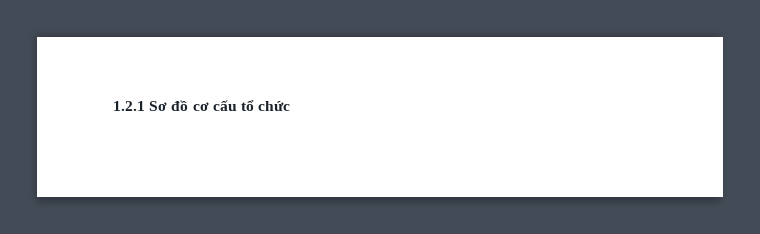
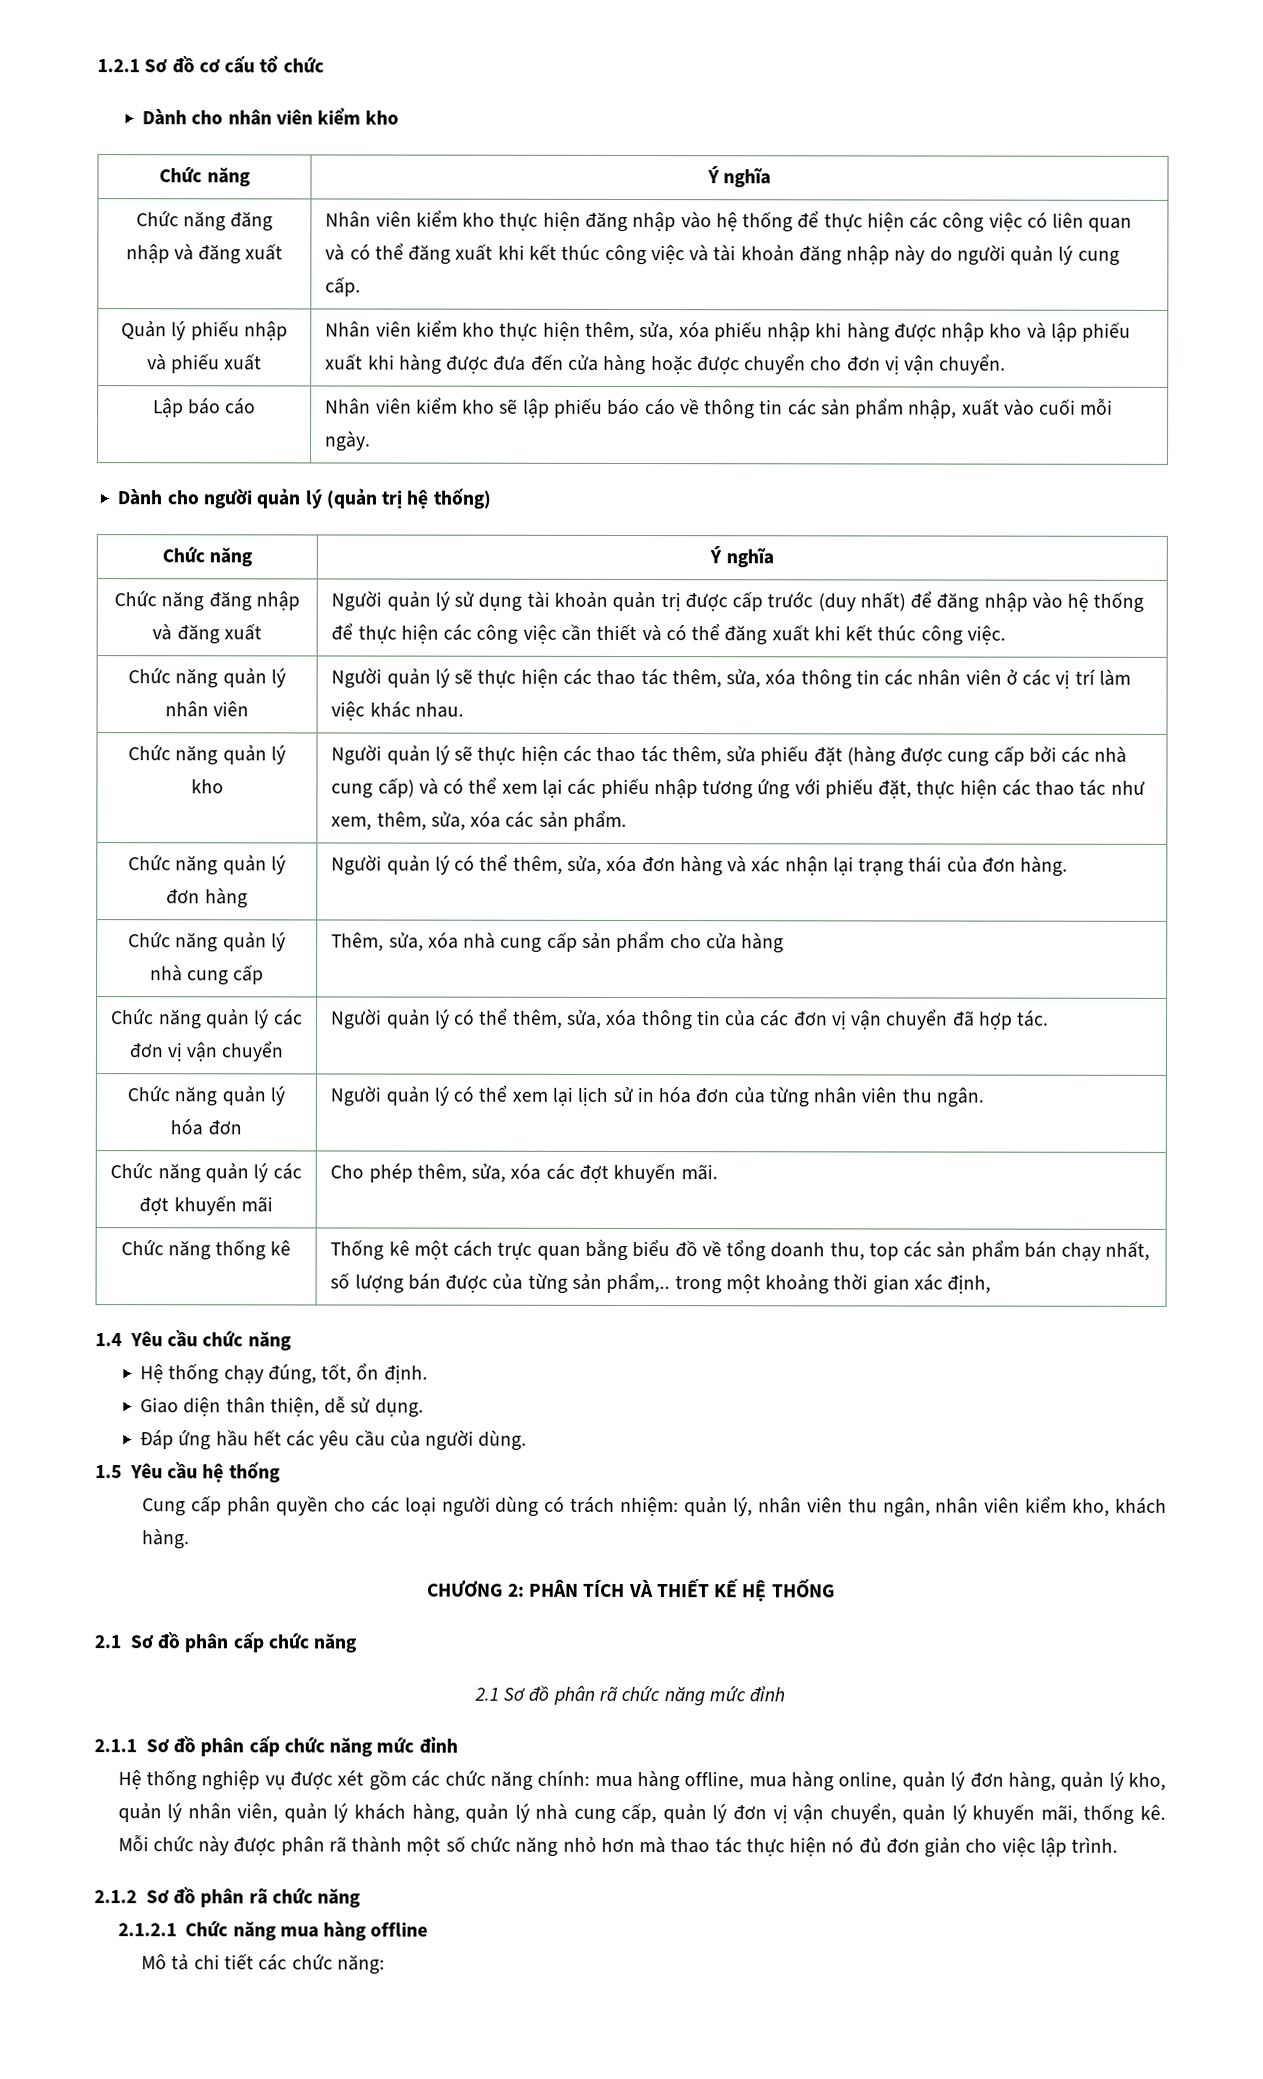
(291, 106) none -> [142,107,400,126] [159,167,251,187] [706,166,772,188] [135,211,274,232] [125,243,284,265] [325,210,1133,233] [325,243,1120,266] [325,276,362,297] [121,320,288,341] [146,353,263,374] [325,320,1132,343] [325,353,1007,376] [152,398,257,418] [325,397,1114,420] [325,431,372,452] [117,488,491,510] [161,547,254,567] [709,546,774,568] [114,591,300,612] [152,623,262,645] [331,591,1145,613] [331,623,1006,646] [128,668,286,689] [164,701,250,718] [331,668,1131,690] [331,701,464,721] [128,745,286,766] [190,779,224,794] [331,745,1128,767] [331,777,1145,800] [331,810,627,831] [128,855,286,876] [166,888,248,909] [331,854,1069,877] [128,932,286,953] [149,964,265,986] [331,931,785,954] [111,1009,303,1030] [128,1041,284,1062] [331,1008,1050,1031] [127,1086,285,1107] [170,1119,242,1136] [330,1085,984,1108] [110,1163,302,1184] [139,1195,273,1216] [330,1162,718,1184] [120,1239,292,1261] [330,1238,1151,1262] [330,1272,992,1295] [95,1330,292,1351] [140,1363,428,1385] [140,1396,424,1418] [140,1429,528,1451] [95,1462,281,1484] [142,1495,1167,1518] [142,1529,191,1550] [427,1579,835,1603] [94,1632,358,1653] [473,1684,786,1707] [94,1736,458,1757] [117,1769,1166,1792] [117,1802,1166,1825] [117,1835,1119,1858] [94,1887,362,1908] [117,1921,429,1941] [141,1953,385,1975] // Dành cho nhân viên kiểm kho // Chức năng | Ý nghĩa // Chức năng đăng nhập và đăng xuất | Nhân viên kiểm kho thực hiện đăng nhập vào hệ thống để thực hiện các công việc có liên quan và có thể đăng xuất khi kết thúc công việc và tài khoản đăng nhập này do người quản lý cung cấp. // Quản lý phiếu nhập và phiếu xuất | Nhân viên kiểm kho thực hiện thêm, sửa, xóa phiếu nhập khi hàng được nhập kho và lập phiếu xuất khi hàng được đưa đến cửa hàng hoặc được chuyển cho đơn vị vận chuyển. // Lập báo cáo | Nhân viên kiểm kho sẽ lập phiếu báo cáo về thông tin các sản phẩm nhập, xuất vào cuối mỗi ngày. // Dành cho người quản lý (quản trị hệ thống) // Chức năng | Ý nghĩa // Chức năng đăng nhập và đăng xuất | Người quản lý sử dụng tài khoản quản trị được cấp trước (duy nhất) để đăng nhập vào hệ thống để thực hiện các công việc cần thiết và có thể đăng xuất khi kết thúc công việc. // Chức năng quản lý nhân viên | Người quản lý sẽ thực hiện các thao tác thêm, sửa, xóa thông tin các nhân viên ở các vị trí làm việc khác nhau. // Chức năng quản lý kho | Người quản lý sẽ thực hiện các thao tác thêm, sửa phiếu đặt (hàng được cung cấp bởi các nhà cung cấp) và có thể xem lại các phiếu nhập tương ứng với phiếu đặt, thực hiện các thao tác như xem, thêm, sửa, xóa các sản phẩm. // Chức năng quản lý đơn hàng | Người quản lý có thể thêm, sửa, xóa đơn hàng và xác nhận lại trạng thái của đơn hàng. // Chức năng quản lý nhà cung cấp | Thêm, sửa, xóa nhà cung cấp sản phẩm cho cửa hàng // Chức năng quản lý các đơn vị vận chuyển | Người quản lý có thể thêm, sửa, xóa thông tin của các đơn vị vận chuyển đã hợp tác. // Chức năng quản lý hóa đơn | Người quản lý có thể xem lại lịch sử in hóa đơn của từng nhân viên thu ngân. // Chức năng quản lý các đợt khuyến mãi | Cho phép thêm, sửa, xóa các đợt khuyến mãi. // Chức năng thống kê | Thống kê một cách trực quan bằng biểu đồ về tổng doanh thu, top các sản phẩm bán chạy nhất, số lượng bán được của từng sản phẩm,.. trong một khoảng thời gian xác định, // 1.4 Yêu cầu chức năng // Hệ thống chạy đúng, tốt, ổn định. // Giao diện thân thiện, dễ sử dụng. // Đáp ứng hầu hết các yêu cầu của người dùng. // 1.5 Yêu cầu hệ thống // Cung cấp phân quyền cho các loại người dùng có trách nhiệm: quản lý, nhân viên thu ngân, nhân viên kiểm kho, khách hàng. // CHƯƠNG 2: PHÂN TÍCH VÀ THIẾT KẾ HỆ THỐNG // 2.1 Sơ đồ phân cấp chức năng // 2.1 Sơ đồ phân rã chức năng mức đỉnh // 2.1.1 Sơ đồ phân cấp chức năng mức đỉnh // Hệ thống nghiệp vụ được xét gồm các chức năng chính: mua hàng offline, mua hàng online, quản lý đơn hàng, quản lý kho, quản lý nhân viên, quản lý khách hàng, quản lý nhà cung cấp, quản lý đơn vị vận chuyển, quản lý khuyến mãi, thống kê. Mỗi chức này được phân rã thành một số chức năng nhỏ hơn mà thao tác thực hiện nó đủ đơn giản cho việc lập trình. // 2.1.2 Sơ đồ phân rã chức năng // 2.1.2.1 Chức năng mua hàng offline // Mô tả chi tiết các chức năng:

